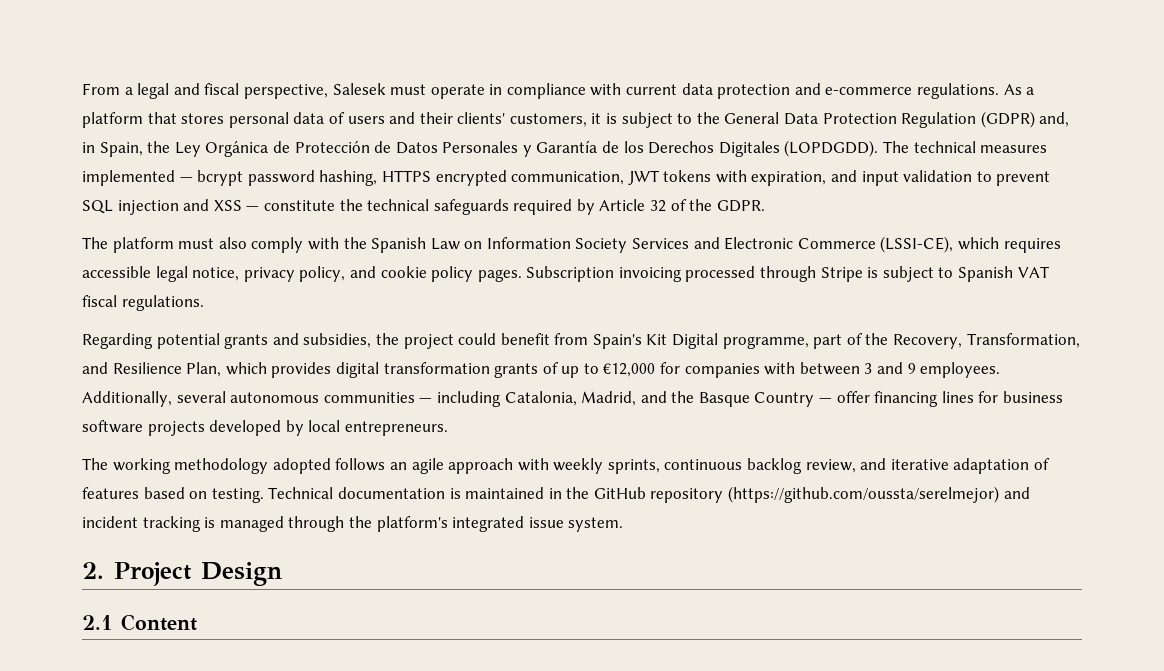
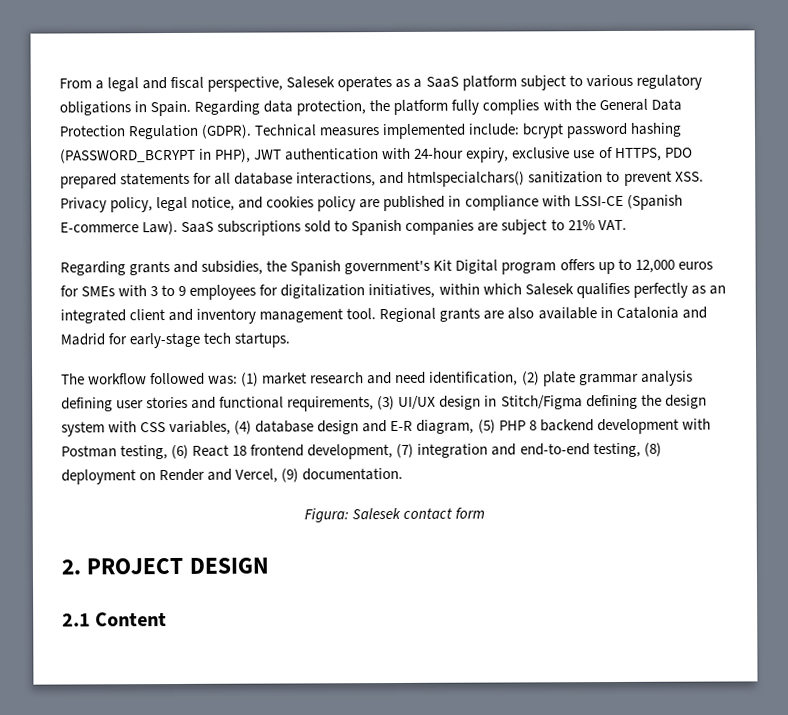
[390,83,1035,99] [82,112,693,128] must operate in compliance with current data protection and e-commerce regulations. As a platform that stores personal data of users and their clients' customers, it is subject to -> [337,74,702,92] [59,99,572,117] operates as a SaaS platform subject to various regulatory obligations in Spain. Regarding data protection, the platform fully complies with
[980,111,1070,128] [82,140,976,157] (GDPR) and, in Spain, the Ley Orgánica de Protección de Datos Personales y Garantía de los Derechos Digitales (LOPDGDD). The technical -> [201,124,317,139] (GDPR). Technical
[179,177,193,182] — -> [468,123,520,136] include:
[319,170,1051,186] [82,199,765,215] [82,236,1061,253] [82,266,1049,282] [82,295,204,311] [82,333,220,349] hashing, HTTPS encrypted communication, JWT tokens with expiration, and input validation to prevent SQL injection and XSS — constitute the technical safeguards required by Article 32 of the GDPR. // The platform must also comply with the Spanish Law on Information Society Services and Electronic Commerce (LSSI-CE), which requires accessible legal notice, privacy policy, and cookie policy pages. Subscription invoicing processed through Stripe is subject to Spanish VAT fiscal regulations. // Regarding potential -> [630,122,683,137] [60,147,693,164] [60,170,704,189] [60,194,683,213] [60,219,627,236] [60,261,126,276] hashing (PASSWORD_BCRYPT in PHP), JWT authentication with 24-hour expiry, exclusive use of HTTPS, PDO prepared statements for all database interactions, and htmlspecialchars() sanitization to prevent XSS. Privacy policy, legal notice, and cookies policy are published in compliance with LSSI-CE (Spanish E-commerce Law). SaaS subscriptions sold to Spanish companies are subject to 21% VAT. // Regarding
[403,333,1080,349] [82,362,1001,378] [82,391,1064,407] [82,420,448,436] [82,458,1051,474] [82,486,1030,503] [82,516,624,532] project could benefit from Spain's Kit Digital programme, part of the Recovery, Transformation, and Resilience Plan, which provides digital transformation grants of up to €12,000 for companies with between 3 and 9 employees. Additionally, several autonomous communities — including Catalonia, Madrid, and the Basque Country — offer financing lines for business software projects developed by local entrepreneurs. // The working methodology adopted follows an agile approach with weekly sprints, continuous backlog review, and iterative adaptation of features based on testing. Technical documentation is maintained in the GitHub repository (https://github.com/oussta/serelmejor) and incident tracking is managed through the platform's integrated issue system. -> [290,258,713,276] [60,282,726,300] [60,306,707,324] [60,332,291,349] [61,370,693,387] [61,394,707,412] [61,418,711,437] [61,442,662,460] [61,467,404,485] [303,507,486,523] Spanish government's Kit Digital program offers up to 12,000 euros for SMEs with 3 to 9 employees for digitalization initiatives, within which Salesek qualifies perfectly as an integrated client and inventory management tool. Regional grants are also available in Catalonia and Madrid for early-stage tech startups. // The workflow followed was: (1) market research and need identification, (2) plate grammar analysis defining user stories and functional requirements, (3) UI/UX design in Stitch/Figma defining the design system with CSS variables, (4) database design and E-R diagram, (5) PHP 8 backend development with Postman testing, (6) React 18 frontend development, (7) integration and end-to-end testing, (8) deployment on Render and Vercel, (9) documentation. // Figura: Salesek contact form
[114,562,282,586] Project Design -> [86,557,269,575] PROJECT DESIGN

